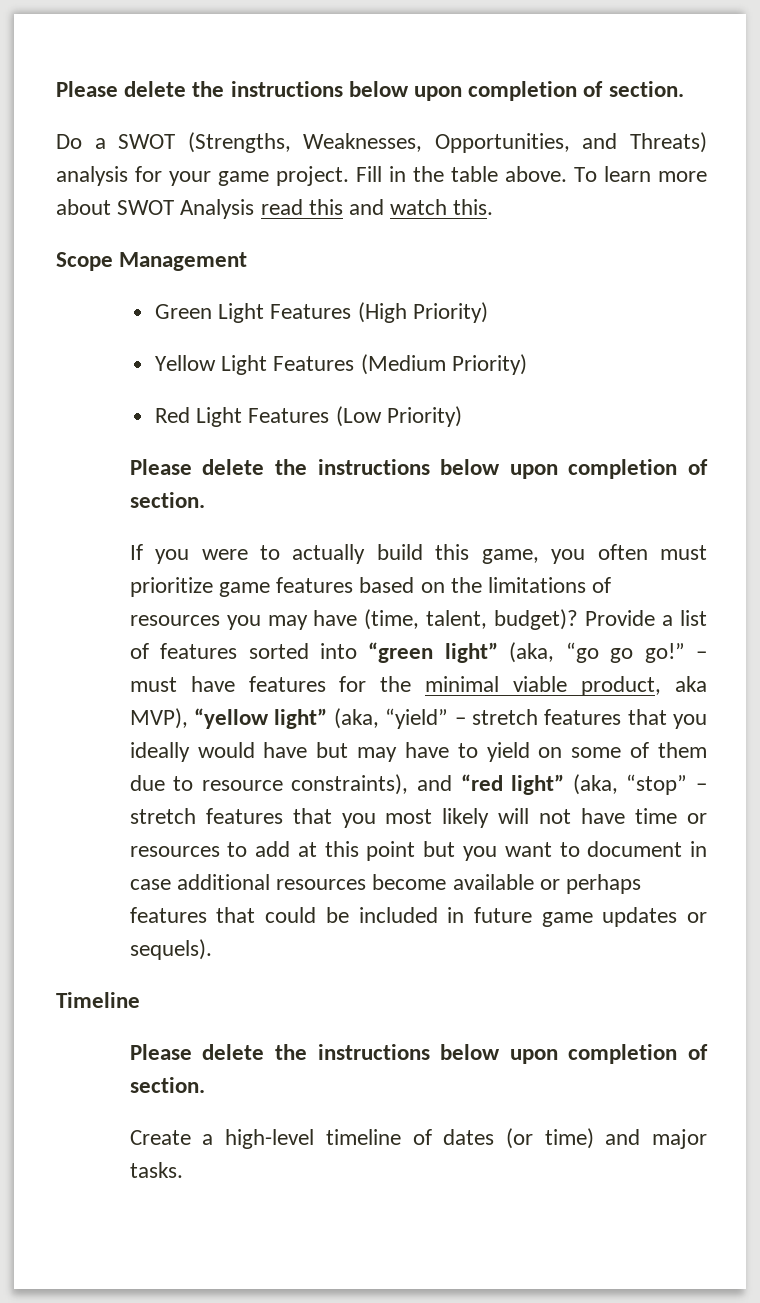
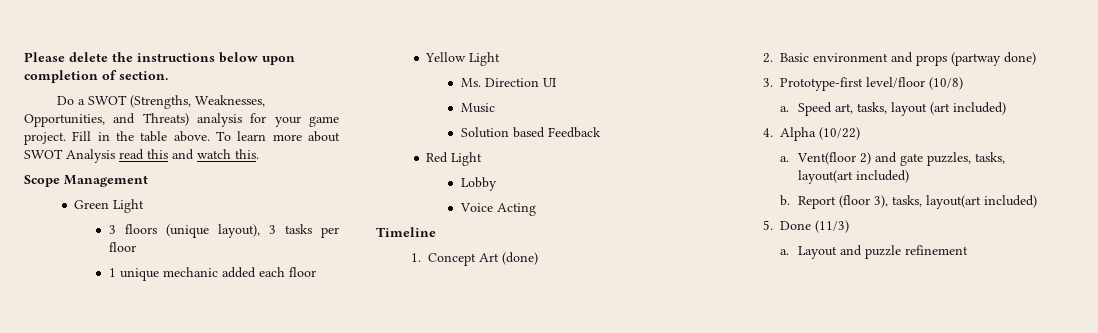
[270,302,488,323] [155,354,527,375] [155,406,462,427] [129,459,708,479] [129,492,205,508] [129,544,707,564] [129,577,612,597] [129,609,707,630] [129,642,707,663] [129,676,707,696] [129,708,707,729] [129,742,707,762] [129,774,708,795] [129,808,707,828] [129,841,708,861] [129,874,641,894] [129,907,708,927] [129,939,212,960] [56,992,140,1008] [129,1044,708,1064] [129,1077,205,1093] [129,1128,708,1149] [129,1162,183,1178] Features (High Priority) // Yellow Light Features (Medium Priority) // Red Light Features (Low Priority) // Please delete the instructions below upon completion of section. // If you were to actually build this game, you often must prioritize game features based on the limitations of resources you may have (time, talent, budget)? Provide a list of features sorted into “green light” (aka, “go go go!” – must have features for the minimal viable product, aka MVP), “yellow light” (aka, “yield” – stretch features that you ideally would have but may have to yield on some of them due to resource constraints), and “red light” (aka, “stop” – stretch features that you most likely will not have time or resources to add at this point but you want to document in case additional resources become available or perhaps features that could be included in future game updates or sequels). // Timeline // Please delete the instructions below upon completion of section. // Create a high-level timeline of dates (or time) and major tasks. -> [109,224,339,238] [109,242,137,252] [109,267,317,281] [425,52,501,66] [461,78,557,87] [461,103,496,113] [461,127,602,138] [426,152,483,166] [461,177,498,191] [460,203,537,216] [376,227,436,237] [410,252,539,266] [762,52,1037,66] [762,77,964,91] [780,102,1006,116] [762,127,861,141] [780,152,1005,166] [797,170,909,184] [780,195,1037,209] [762,220,850,233] [780,245,968,259] // 3 floors (unique layout), 3 tasks per floor // 1 unique mechanic added each floor // Yellow Light // Ms. Direction UI // Music // Solution based Feedback // Red Light // Lobby // Voice Acting // Timeline // 1. Concept Art (done) // 2. Basic environment and props (partway done) // 3. Prototype-first level/floor (10/8) // a. Speed art, tasks, layout (art included) // 4. Alpha (10/22) // a. Vent(floor 2) and gate puzzles, tasks, layout(art included) // b. Report (floor 3), tasks, layout(art included) // 5. Done (11/3) // a. Layout and puzzle refinement

